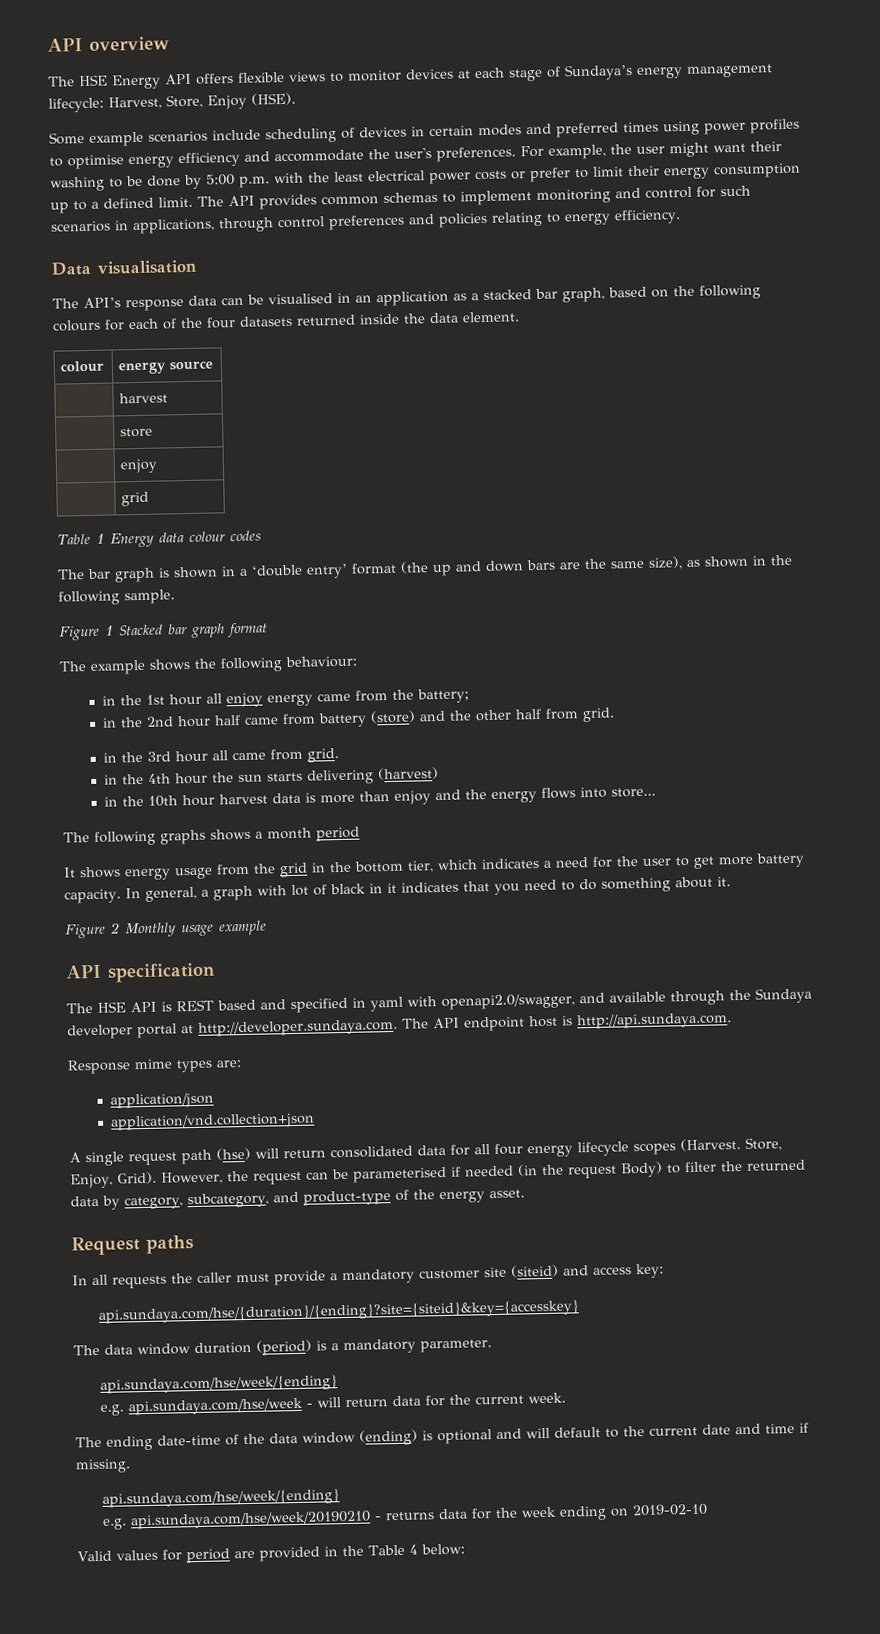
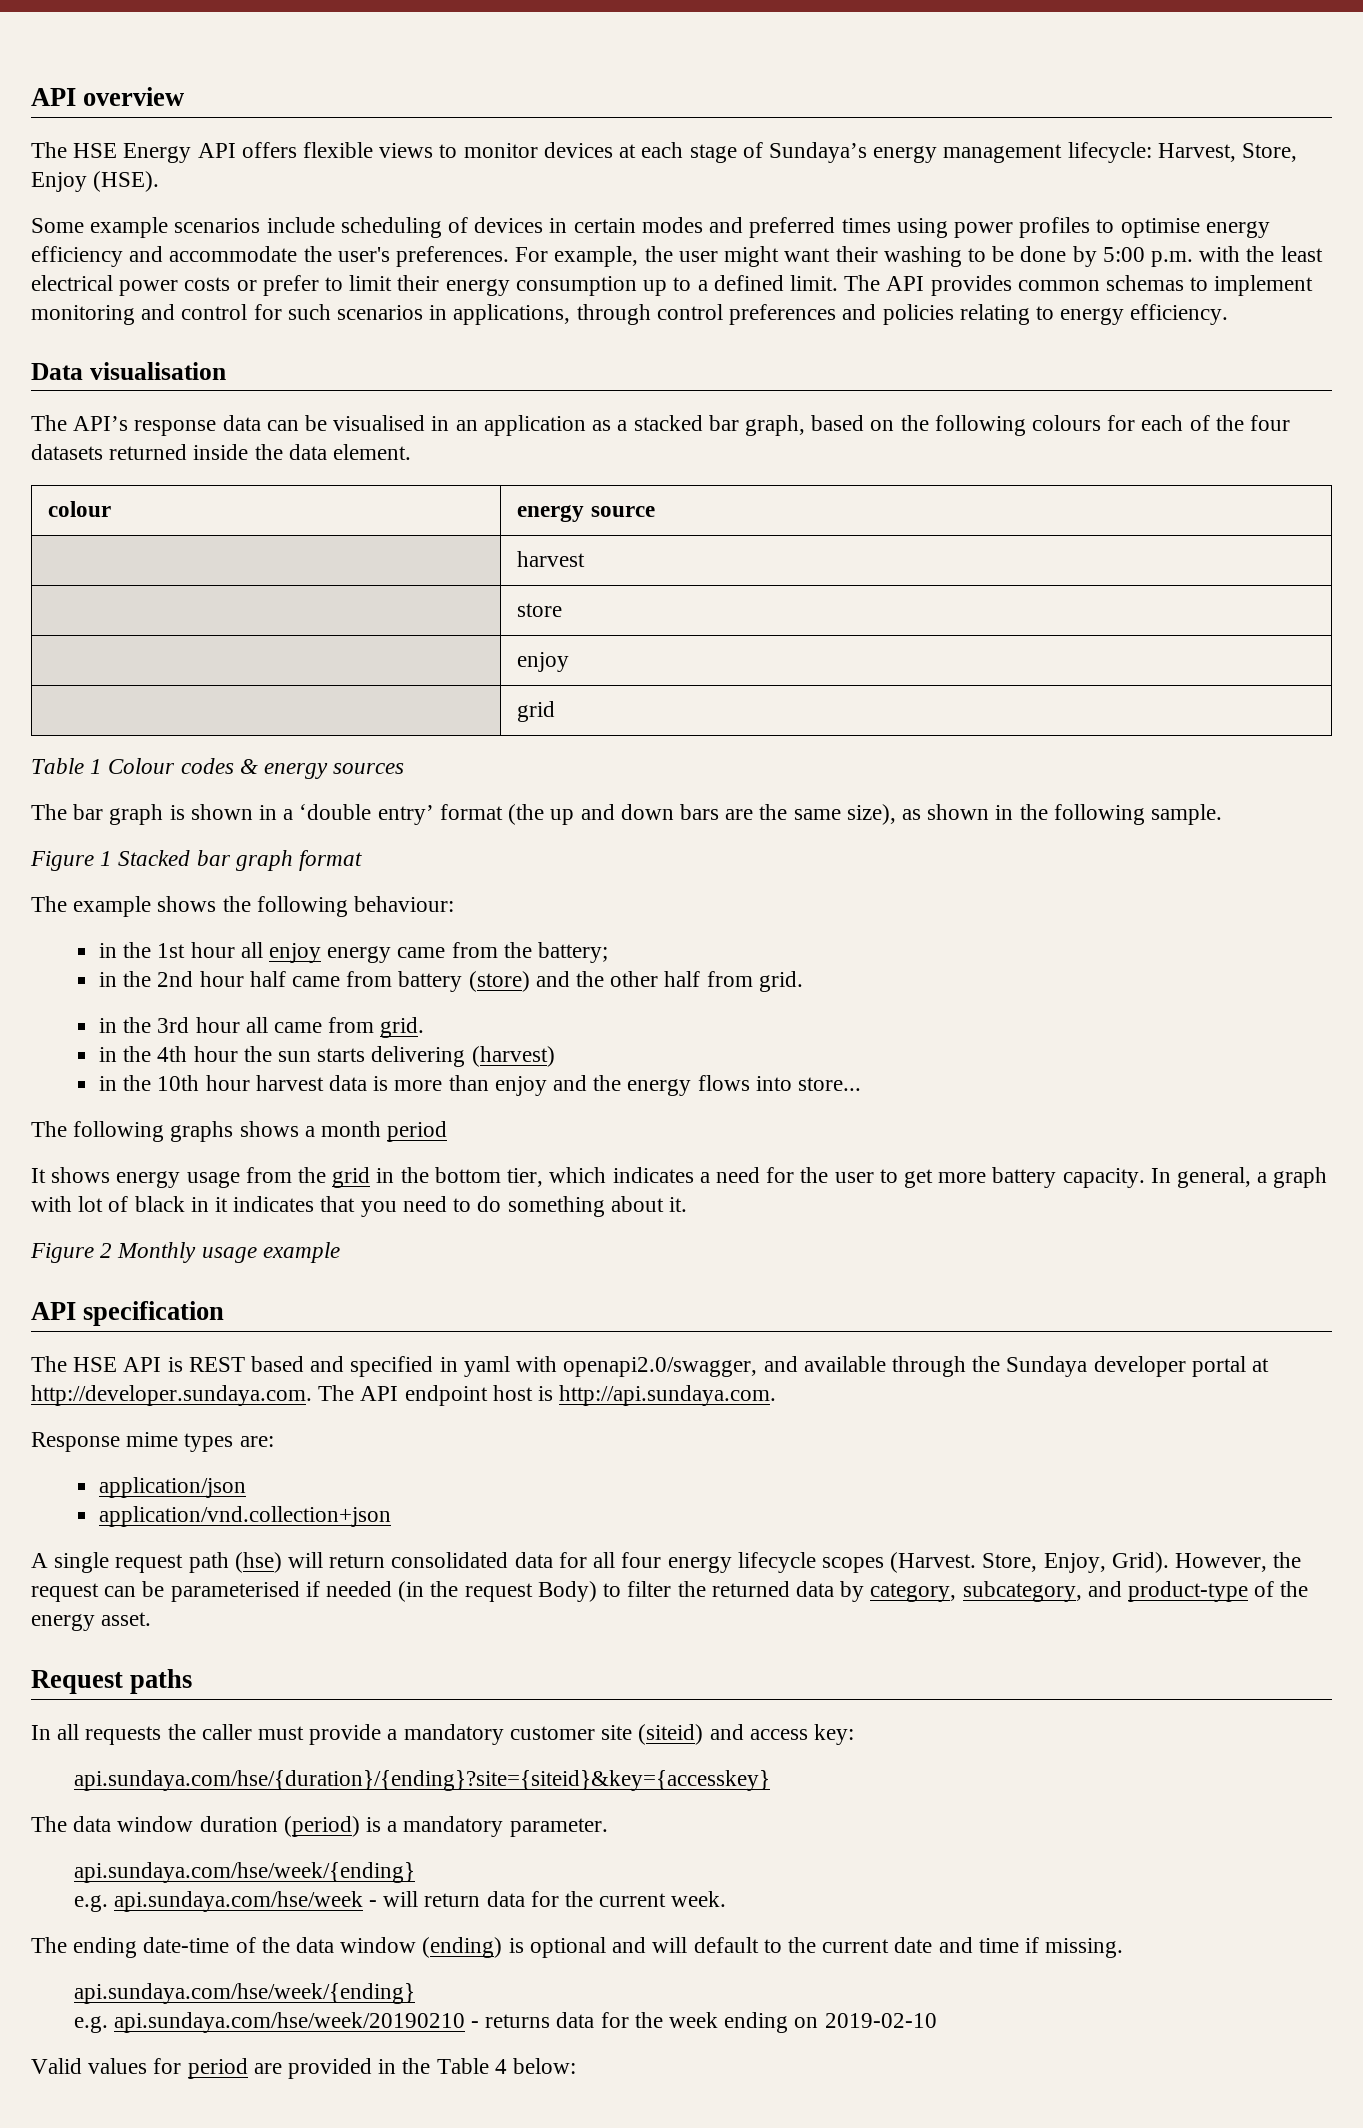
[109,530,262,548] Energy data colour codes -> [108,758,405,779] Colour codes & energy sources

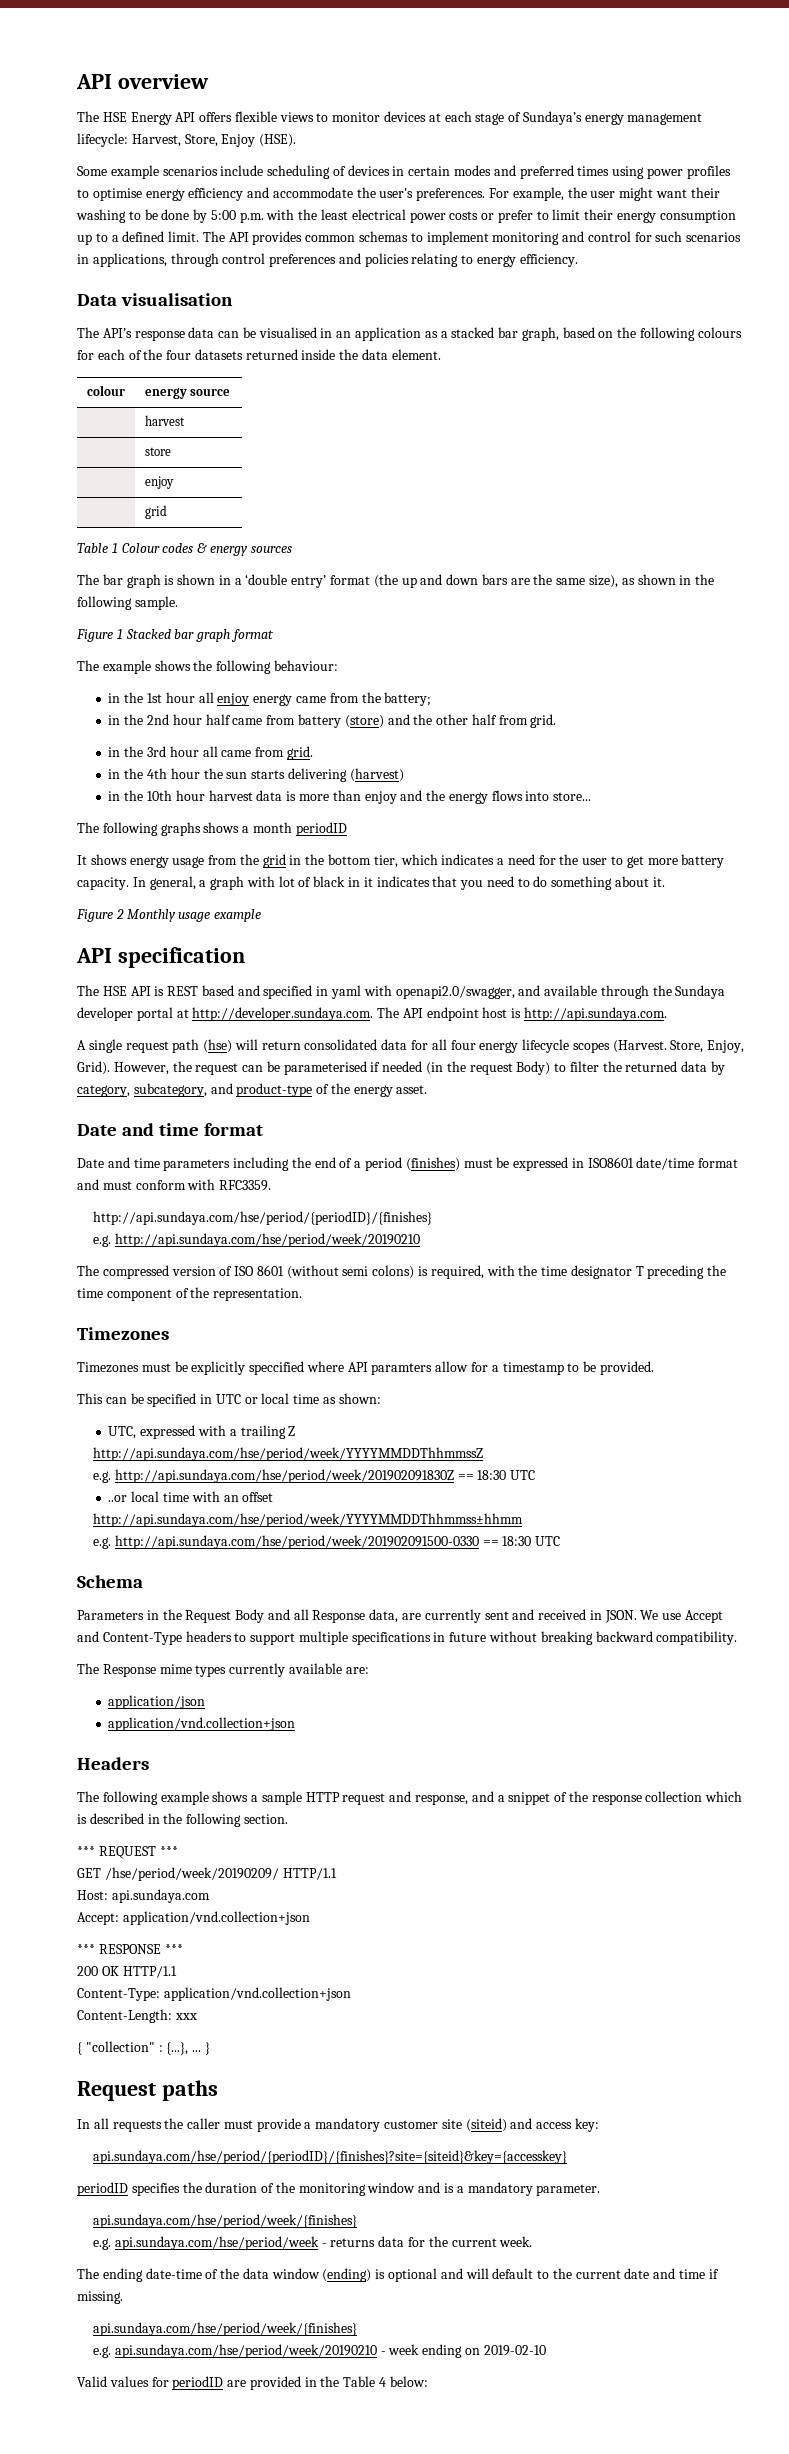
[387,1121,448,1142] period -> [295,822,347,836] periodID
[31,1432,274,1452] [98,1477,246,1498] [98,1506,391,1527] // Response mime types are: // application/json // application/vnd.collection+json -> (668, 1014) none
(152, 1619) none -> [77,1123,264,1136] [77,1157,739,1171] [77,1179,272,1191] [93,1211,433,1225] [93,1233,420,1247] [77,1265,727,1279] [77,1287,303,1301] [77,1327,169,1340] [77,1361,654,1375] [77,1393,381,1407] [108,1425,296,1439] [93,1447,484,1461] [93,1469,536,1483] [108,1491,274,1502] [93,1513,524,1527] [93,1535,561,1549] [77,1575,143,1588] [77,1609,724,1623] [77,1631,738,1645] [77,1663,369,1677] [108,1695,206,1709] [108,1717,296,1731] [77,1757,149,1770] [77,1791,743,1805] [77,1813,288,1827] [77,1846,178,1859] [77,1867,337,1881] [77,1889,210,1903] [77,1911,310,1925] [77,1944,183,1954] [77,1966,177,1978] [77,1987,351,2001] [77,2009,197,2023] [77,2041,210,2055] // Date and time format // Date and time parameters including the end of a period (finishes) must be expressed in ISO8601 date/time format and must conform with RFC3359. // http://api.sundaya.com/hse/period/{periodID}/{finishes} // e.g. http://api.sundaya.com/hse/period/week/20190210 // The compressed version of ISO 8601 (without semi colons) is required, with the time designator T preceding the time component of the representation. // Timezones // Timezones must be explicitly speccified where API paramters allow for a timestamp to be provided. // This can be specified in UTC or local time as shown: // UTC, expressed with a trailing Z // http://api.sundaya.com/hse/period/week/YYYYMMDDThhmmssZ // e.g. http://api.sundaya.com/hse/period/week/201902091830Z == 18:30 UTC // ..or local time with an offset // http://api.sundaya.com/hse/period/week/YYYYMMDDThhmmss±hhmm // e.g. http://api.sundaya.com/hse/period/week/201902091500-0330 == 18:30 UTC // Schema // Parameters in the Request Body and all Response data, are currently sent and received in JSON. We use Accept and Content-Type headers to support multiple specifications in future without breaking backward compatibility. // The Response mime types currently available are: // application/json // application/vnd.collection+json // Headers // The following example shows a sample HTTP request and response, and a snippet of the response collection which is described in the following section. // *** REQUEST *** // GET /hse/period/week/20190209/ HTTP/1.1 // Host: api.sundaya.com // Accept: application/vnd.collection+json // *** RESPONSE *** // 200 OK HTTP/1.1 // Content-Type: application/vnd.collection+json // Content-Length: xxx // { "collection" : {...}, ... }
[73,1770,770,1791] [31,1816,360,1837] api.sundaya.com/hse/{duration}/{ending}?site={siteid}&key={accesskey} // The data window duration (period) -> [93,2150,568,2164] [77,2182,441,2196] api.sundaya.com/hse/period/{periodID}/{finishes}?site={siteid}&key={accesskey} // periodID specifies the duration of the monitoring window and
[73,1862,415,1883] [73,1891,481,1912] api.sundaya.com/hse/week/{ending} // e.g. api.sundaya.com/hse/week - will return -> [93,2214,358,2228] [93,2236,376,2250] api.sundaya.com/hse/period/week/{finishes} // e.g. api.sundaya.com/hse/period/week - returns
[73,1983,415,2004] [73,2012,663,2033] api.sundaya.com/hse/week/{ending} // e.g. api.sundaya.com/hse/week/20190210 - returns data for the -> [93,2322,358,2336] [93,2344,386,2358] api.sundaya.com/hse/period/week/{finishes} // e.g. api.sundaya.com/hse/period/week/20190210 -
[187,2058,248,2079] period -> [172,2376,224,2390] periodID

